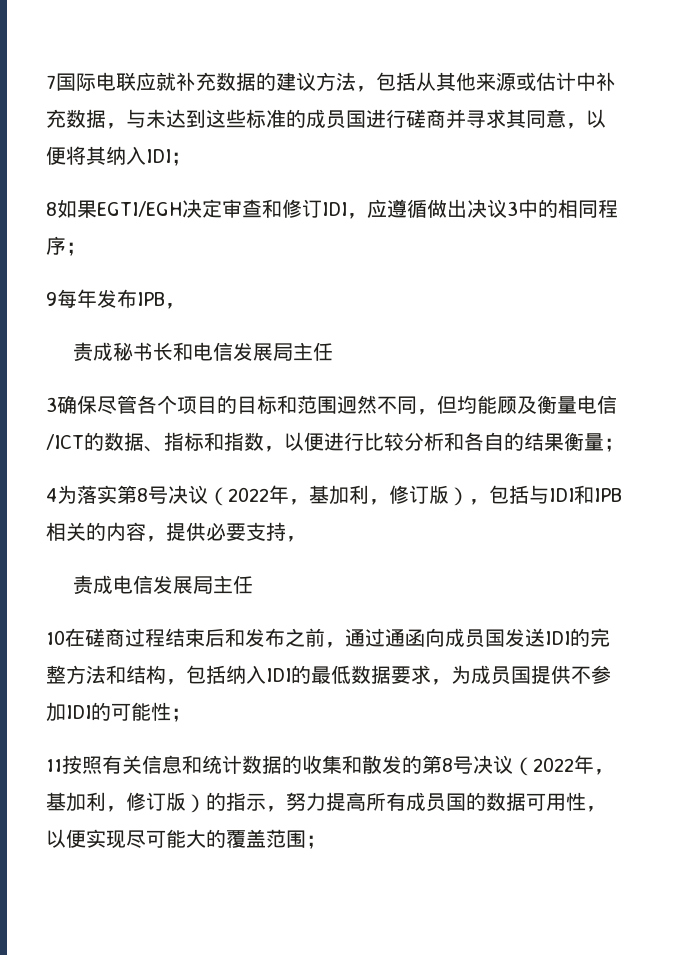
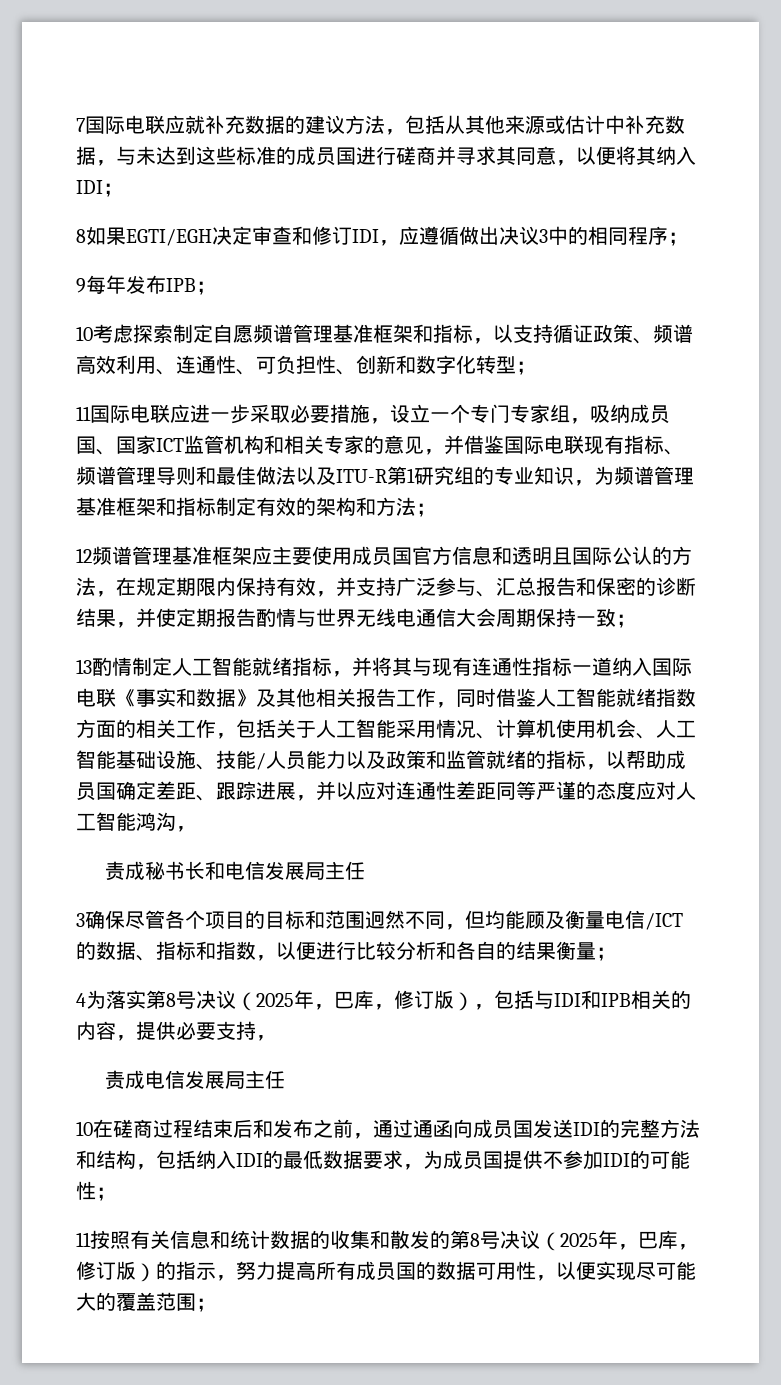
(165, 299) none -> [196,281,216,295] [76,324,693,344] [76,355,536,375] [76,404,670,424] [76,435,684,455] [76,466,694,486] [76,497,436,517] [76,546,692,566] [76,577,696,597] [76,608,636,628] [76,657,692,677] [76,688,696,708] [76,719,696,739] [76,750,686,770] [76,781,696,801] [76,812,176,831] ； // 10考虑探索制定自愿频谱管理基准框架和指标，以支持循证政策、频谱高效利用、连通性、可负担性、创新和数字化转型； // 11国际电联应进一步采取必要措施，设立一个专门专家组，吸纳成员国、国家ICT监管机构和相关专家的意见，并借鉴国际电联现有指标、频谱管理导则和最佳做法以及ITU-R第1研究组的专业知识，为频谱管理基准框架和指标制定有效的架构和方法； // 12频谱管理基准框架应主要使用成员国官方信息和透明且国际公认的方法，在规定期限内保持有效，并支持广泛参与、汇总报告和保密的诊断结果，并使定期报告酌情与世界无线电通信大会周期保持一致； // 13酌情制定人工智能就绪指标，并将其与现有连通性指标一道纳入国际电联《事实和数据》及其他相关报告工作，同时借鉴人工智能就绪指数方面的相关工作，包括关于人工智能采用情况、计算机使用机会、人工智能基础设施、技能/人员能力以及政策和监管就绪的指标，以帮助成员国确定差距、跟踪进展，并以应对连通性差距同等严谨的态度应对人工智能鸿沟
[228,485,369,505] 2022年，基加利 -> [256,990,374,1010] 2025年，巴库
[533,755,614,775] [46,792,106,812] 2022年，基加利 -> [560,1230,678,1250] 2025年，巴库

